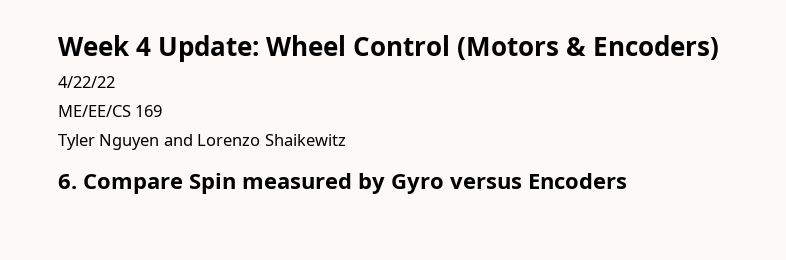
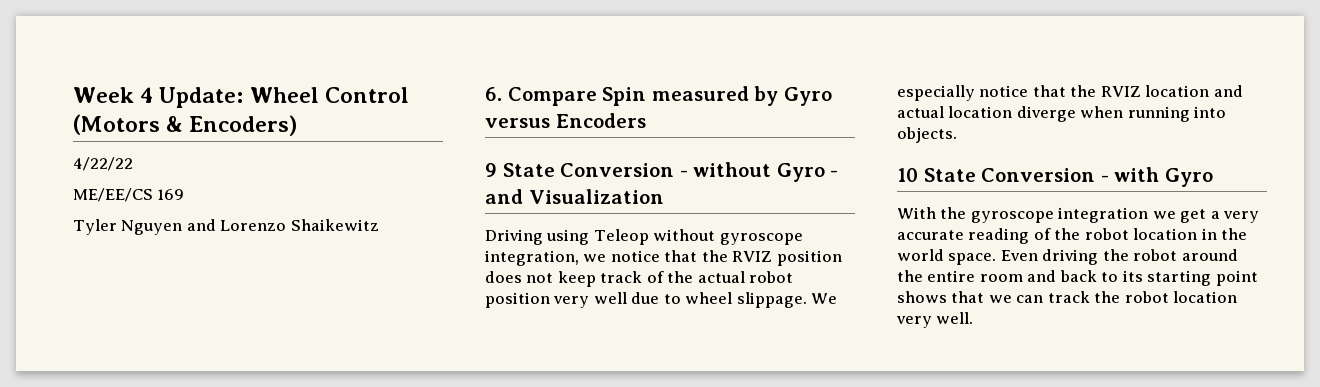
(627, 181) none -> [485,162,839,182] [485,189,664,204] [485,229,803,245] [485,250,842,266] [485,271,794,287] [485,292,838,308] [897,85,1243,101] [897,106,1227,122] [897,127,957,143] [897,167,1213,187] [897,207,1260,223] [897,228,1248,244] [897,249,1238,265] [897,270,1258,286] [897,291,1238,303] [896,312,974,328] // 9 State Conversion - without Gyro - and Visualization // Driving using Teleop without gyroscope integration, we notice that the RVIZ position does not keep track of the actual robot position very well due to wheel slippage. We especially notice that the RVIZ location and actual location diverge when running into objects. // 10 State Conversion - with Gyro // With the gyroscope integration we get a very accurate reading of the robot location in the world space. Even driving the robot around the entire room and back to its starting point shows that we can track the robot location very well.

